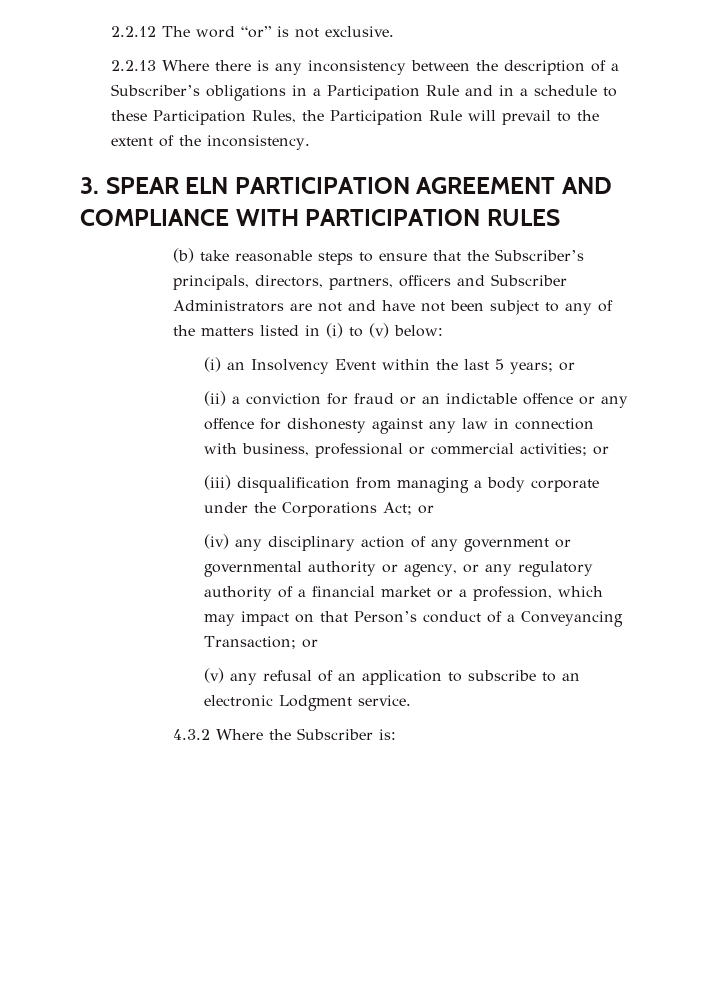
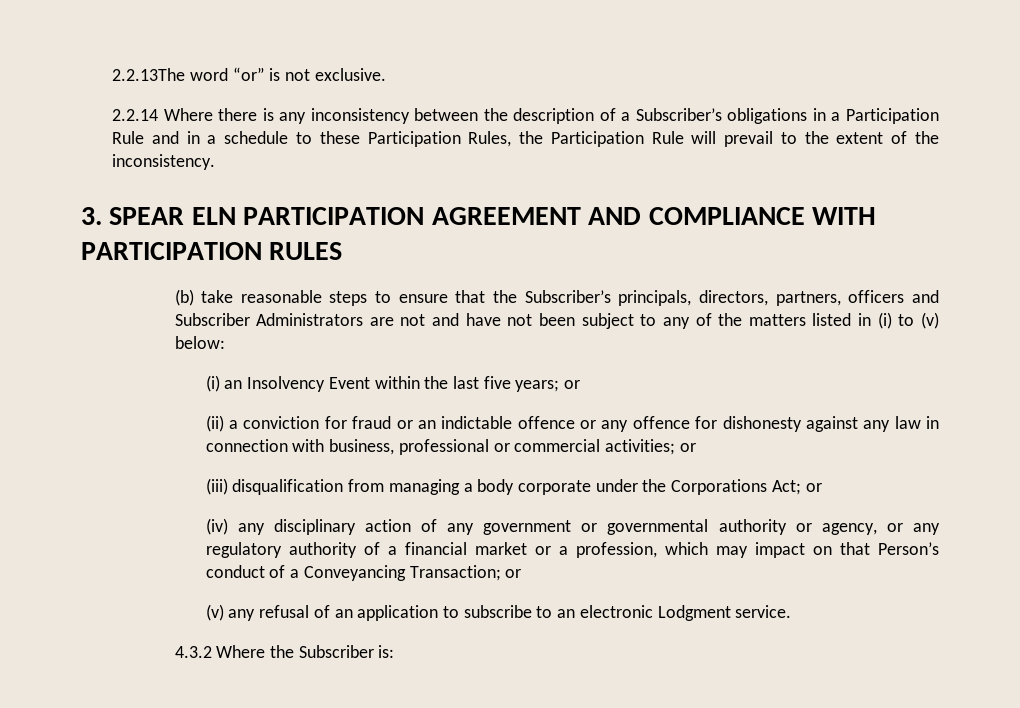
[110,26,190,37] 2.2.12 The -> [112,68,186,81] 2.2.13The
[110,60,156,71] 2.2.13 -> [112,109,159,121] 2.2.14
[494,359,504,370] 5 -> [483,376,511,389] five

